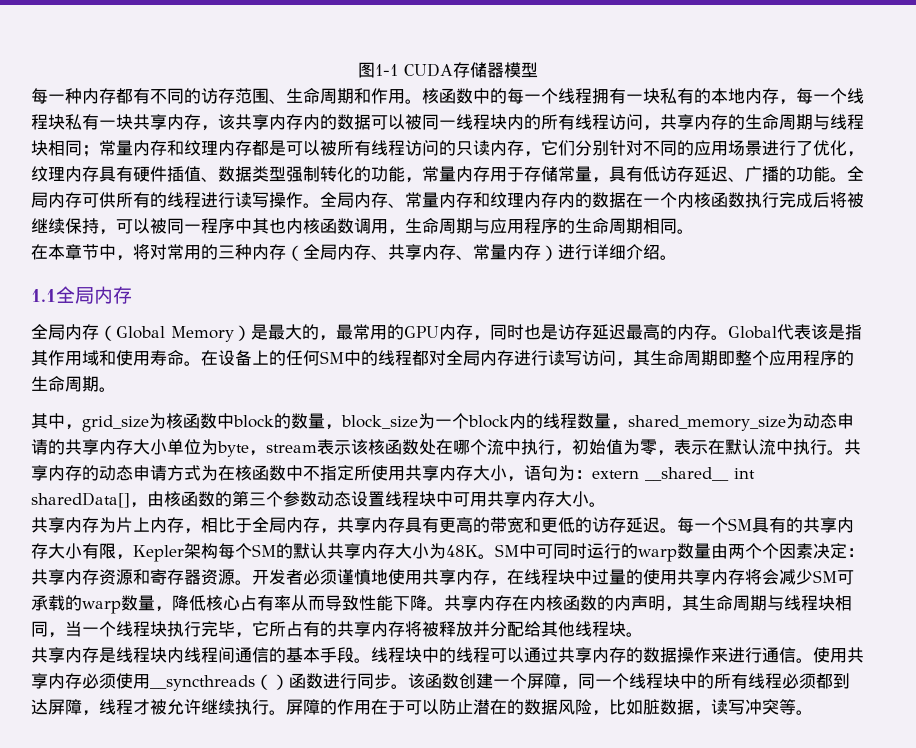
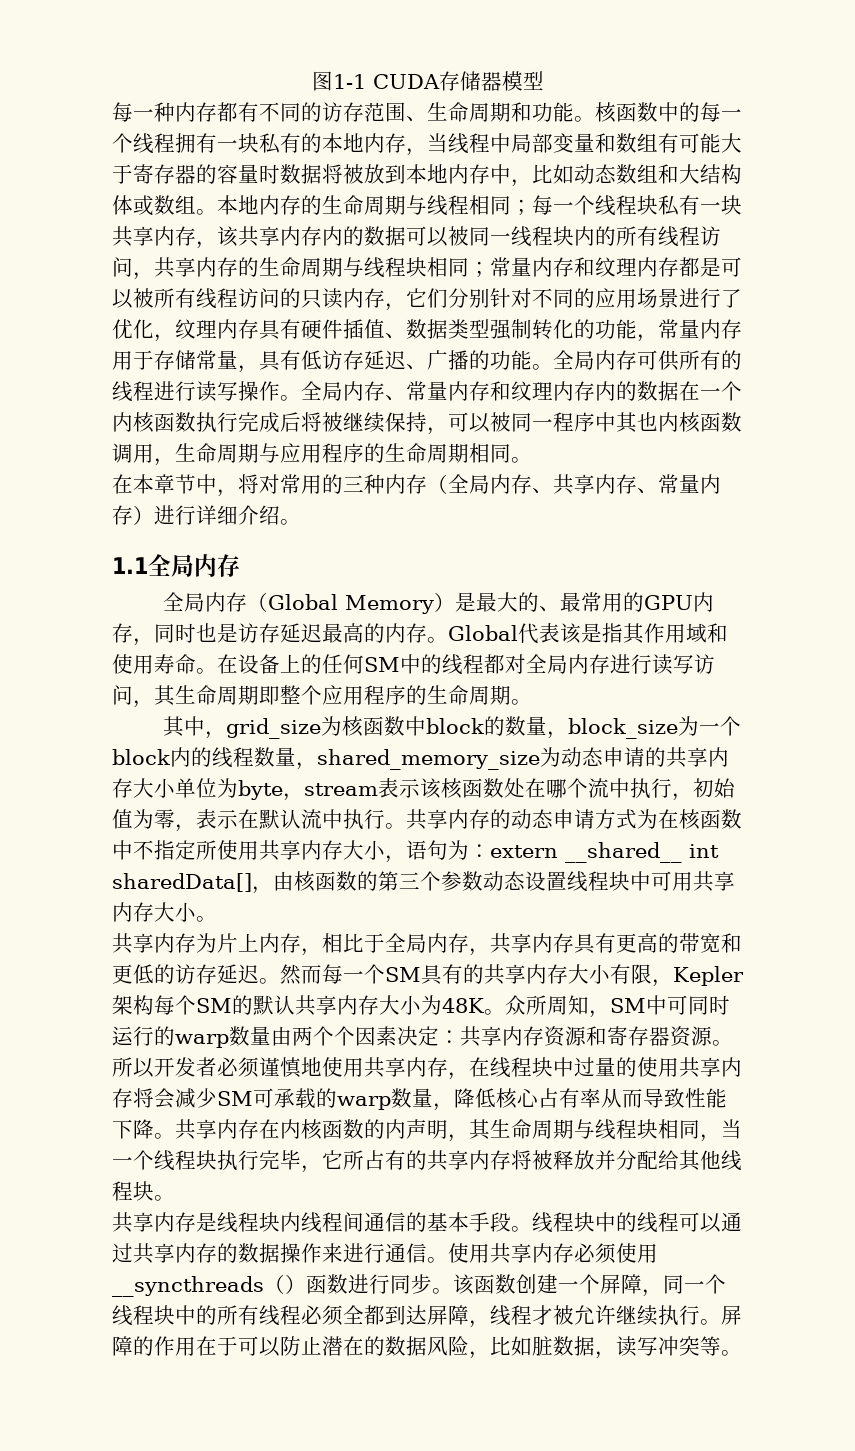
[371,88,405,104] 作用 -> [532,102,574,122] 功能
(796, 102) none -> [427,133,742,154] [112,164,742,187] [112,195,532,216] 当线程中局部变量和数组有可能大于寄存器的容量时数据将被放到本地内存中，比如动态数组和大结构体或数组。本地内存的生命周期与线程相同；
[319,335,336,341] ， -> [539,606,561,612] 、
(677, 530) none -> [280,964,322,985] 然而
(495, 556) none -> [505,995,610,1018] 众所周知，
(252, 582) none -> [112,1057,154,1078] 所以
(816, 681) none -> [343,1305,364,1324] 全

